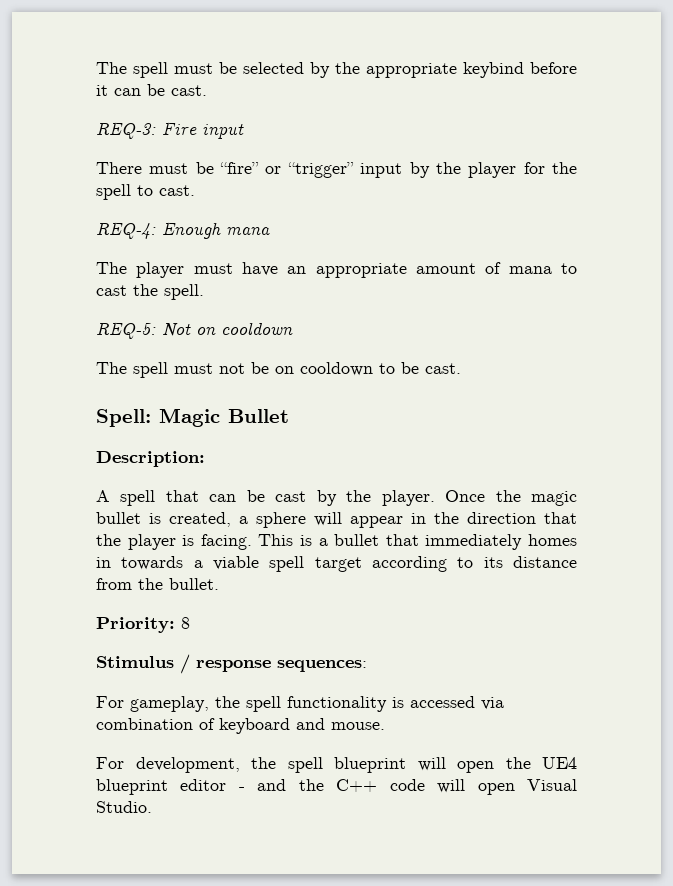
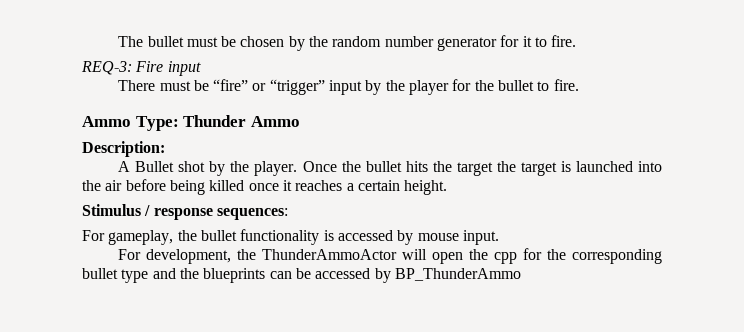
[96,62,577,78] [96,84,207,96] The spell must be selected by the appropriate keybind before it can be cast. -> [118,35,577,51] The bullet must be chosen by the random number generator for it to fire.
[96,184,195,200] [96,222,270,239] [96,262,577,278] [96,284,204,300] [96,322,293,339] [96,362,461,378] [96,408,289,427] [96,451,205,467] [96,490,307,506] spell to cast. // REQ-4: Enough mana // The player must have an appropriate amount of mana to cast the spell. // REQ-5: Not on cooldown // The spell must not be on cooldown to be cast. // Spell: Magic Bullet // Description: // A spell that can be cast -> [498,79,579,91] [82,115,300,131] [82,141,165,157] [118,161,206,172] bullet to fire. // Ammo Type: Thunder Ammo // Description: // A Bullet shot
[530,491,577,506] [96,512,577,528] [96,534,577,550] [96,556,577,572] [96,578,219,590] [96,617,190,633] magic bullet is created, a sphere will appear in the direction that the player is facing. This is a bullet that immediately homes in towards a viable spell target according to its distance from the bullet. // Priority: 8 -> [365,161,663,176] [82,179,448,195] bullet hits the target the target is launched into the air before being killed once it reaches a certain height.
[246,696,281,712] spell -> [200,230,237,241] bullet
[481,697,504,710] [96,718,385,734] via combination of keyboard and mouse. -> [397,230,499,245] by mouse input.
[287,757,406,773] spell blueprint -> [262,249,398,260] ThunderAmmoActor
[542,757,577,769] [96,779,578,795] [96,801,152,813] UE4 blueprint editor - and the C++ code will open Visual Studio. -> [494,248,663,264] [82,268,521,283] cpp for the corresponding bullet type and the blueprints can be accessed by BP_ThunderAmmo

